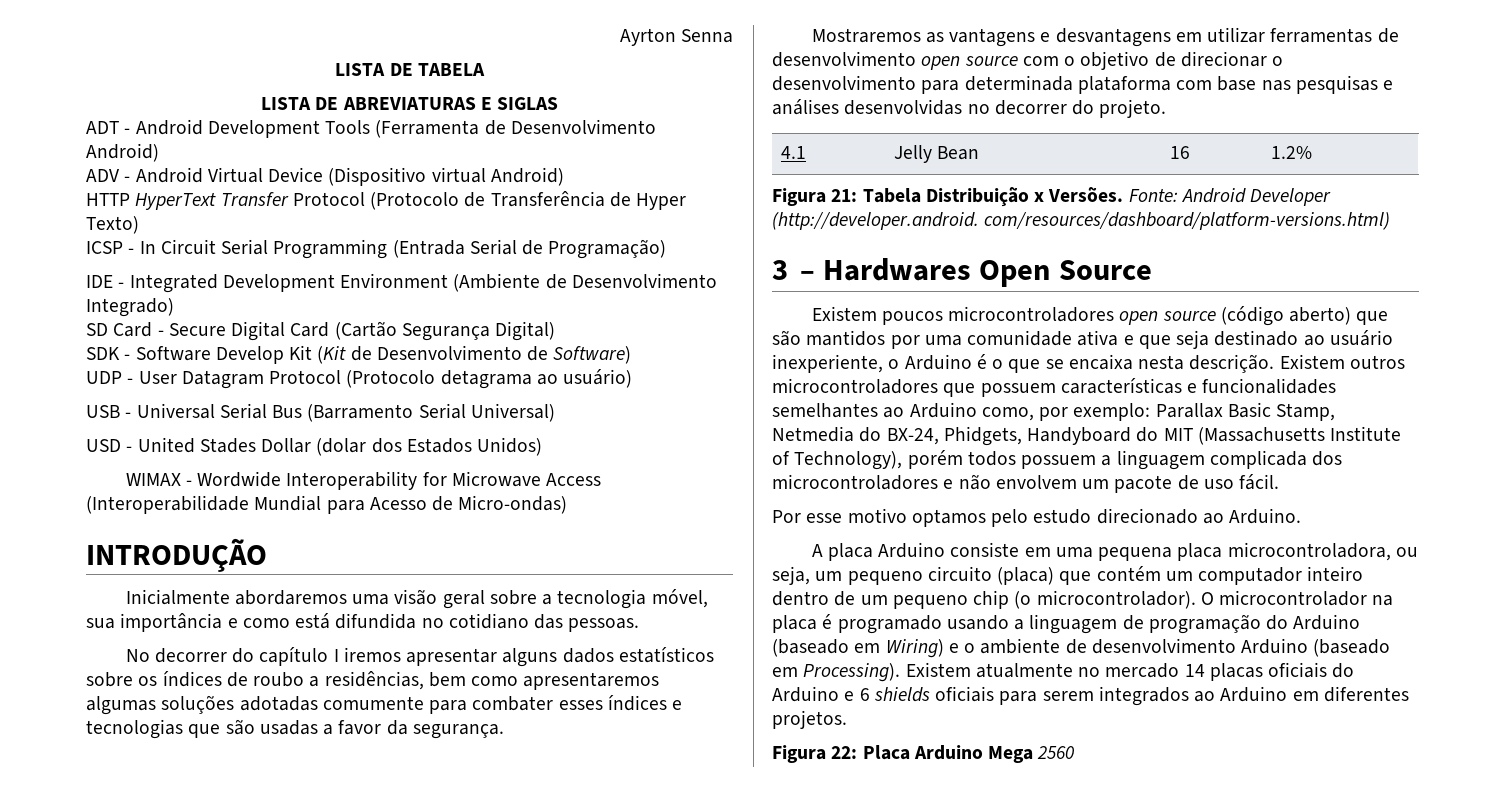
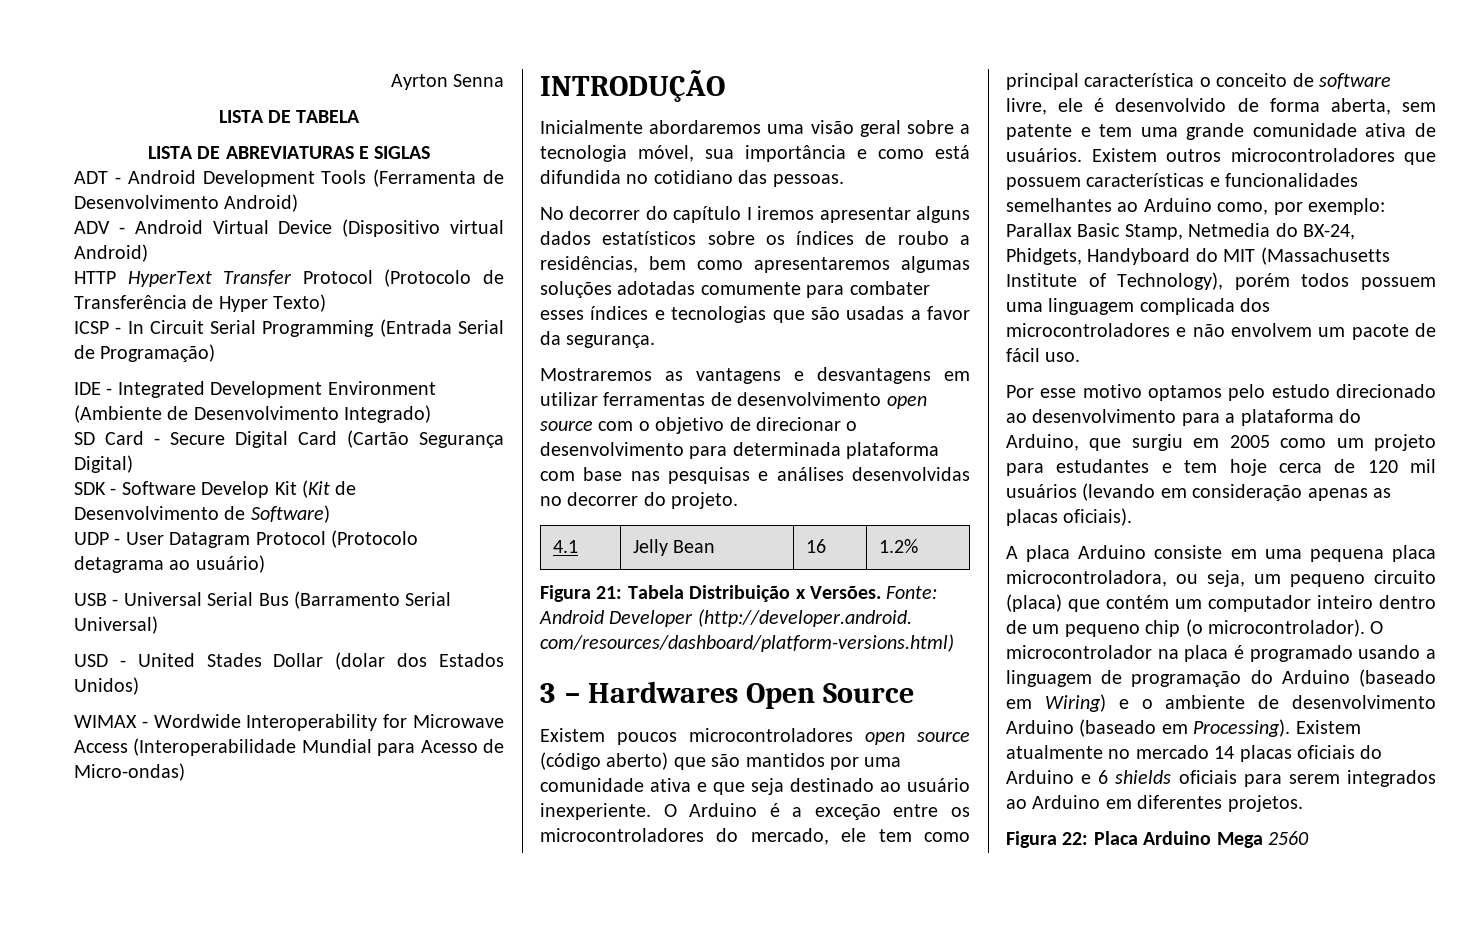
[772,354,1275,373] inexperiente, o Arduino é o que se encaixa nesta descrição. -> [540,803,970,820] [540,828,970,845] [1006,73,1391,90] [1006,98,1436,115] [1006,123,1436,140] [1006,148,1082,162] inexperiente. O Arduino é a exceção entre os microcontroladores do mercado, ele tem como principal característica o conceito de software livre, ele é desenvolvido de forma aberta, sem patente e tem uma grande comunidade ativa de usuários.
[1101,455,1112,466] a -> [1006,302,1043,312] uma
[1203,474,1280,490] uso fácil. -> [1006,348,1081,362] fácil uso.
[1229,508,1302,524] Arduino. -> [1032,409,1361,426] [1006,434,1436,451] [1006,459,1436,476] [1006,483,1391,501] [1006,508,1133,526] desenvolvimento para a plataforma do Arduino, que surgiu em 2005 como um projeto para estudantes e tem hoje cerca de 120 mil usuários (levando em consideração apenas as placas oficiais).

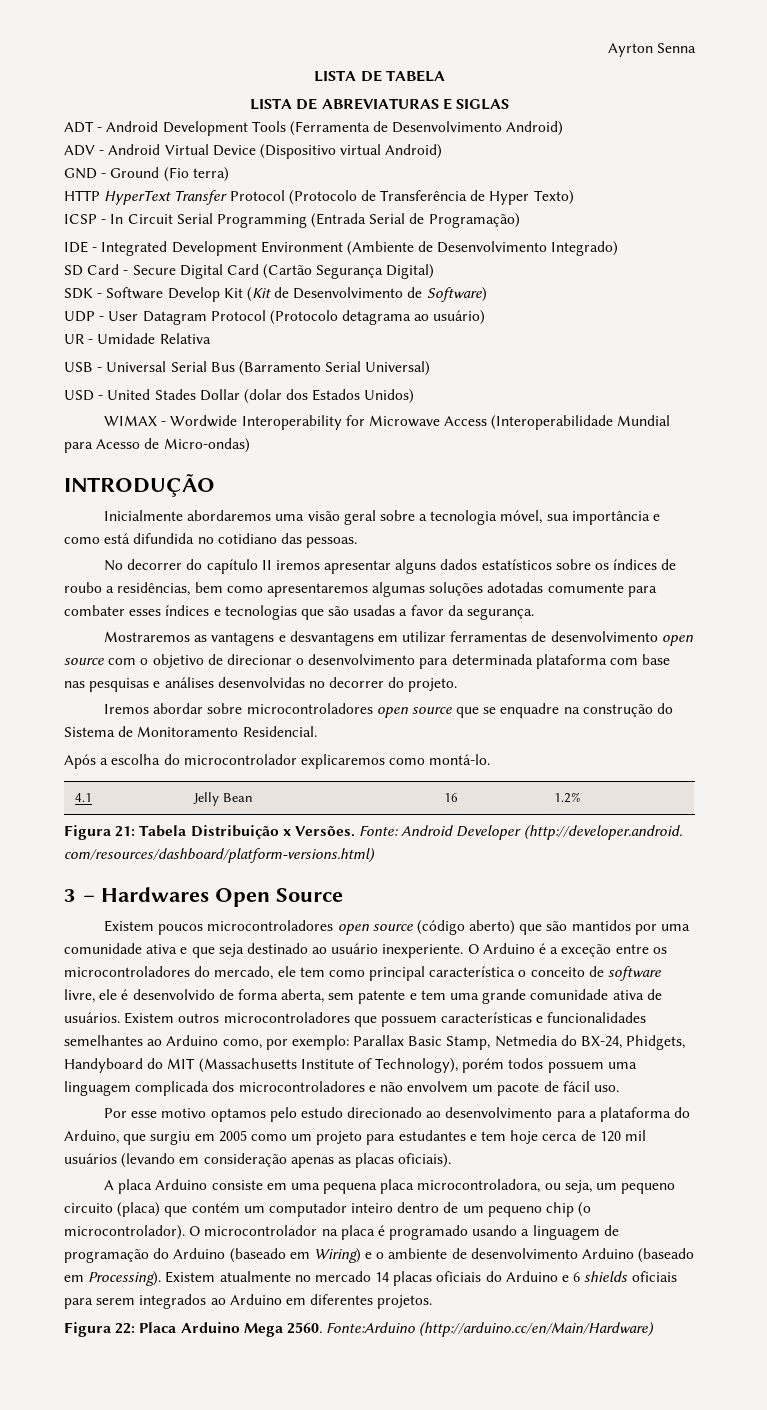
(148, 253) none -> [64,167,229,182] // GND - Ground (Fio terra)
(265, 564) none -> [64,333,211,344] // UR - Umidade Relativa
[746,207,752,220] I -> [261,560,272,570] II
(739, 500) none -> [104,703,674,718] [64,726,317,737] [64,754,491,769] // Iremos abordar sobre microcontroladores open source que se enquadre na construção do Sistema de Monitoramento Residencial. // Após a escolha do microcontrolador explicaremos como montá-lo.
[1268,831,1309,845] 2560 -> [286,1322,655,1337] 2560. Fonte:Arduino (http://arduino.cc/en/Main/Hardware)

